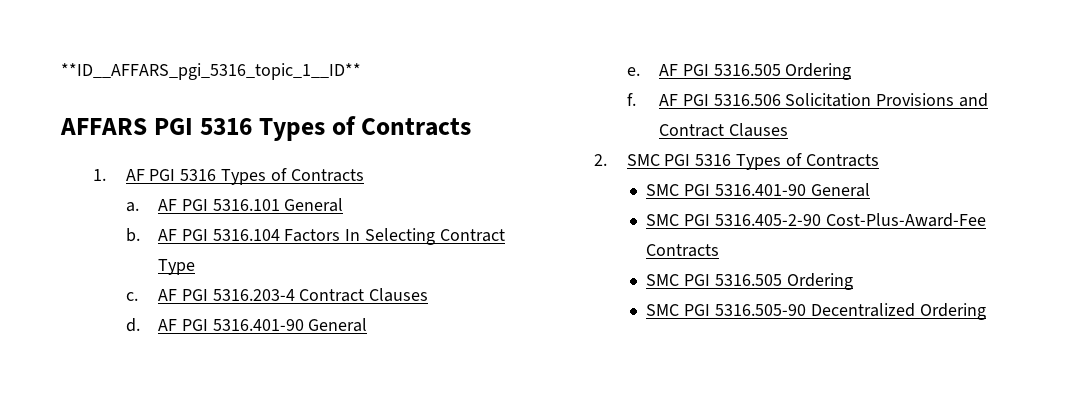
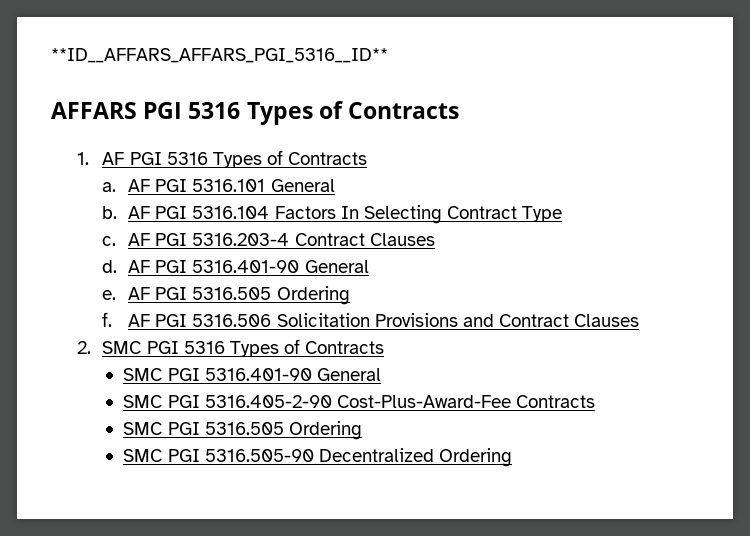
[61,63,361,80] **ID__AFFARS_pgi_5316_topic_1__ID** -> [51,48,388,63] **ID__AFFARS_AFFARS_PGI_5316__ID**

